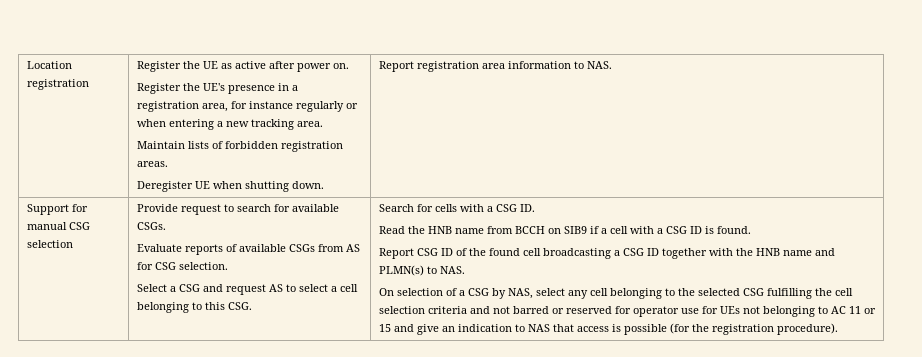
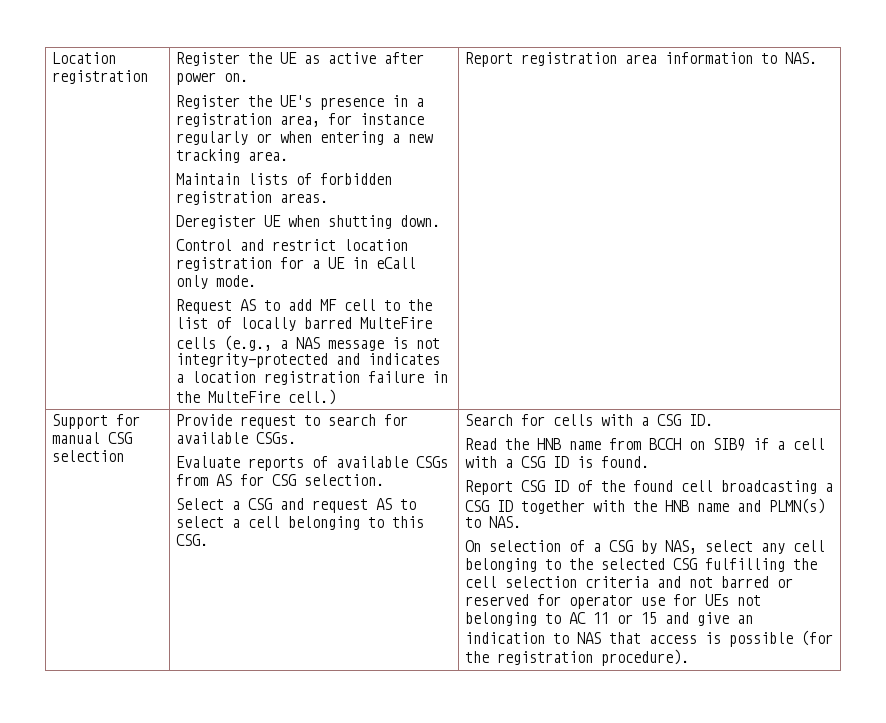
(324, 185) none -> [176,239,409,251] [176,257,417,271] [176,275,257,289] [176,299,433,314] [176,317,433,331] [176,335,441,351] [176,353,441,368] [176,371,449,385] [176,389,337,405] // Control and restrict location registration for a UE in eCall only mode. // Request AS to add MF cell to the list of locally barred MulteFire cells (e.g., a NAS message is not integrity-protected and indicates a location registration failure in the MulteFire cell.)

